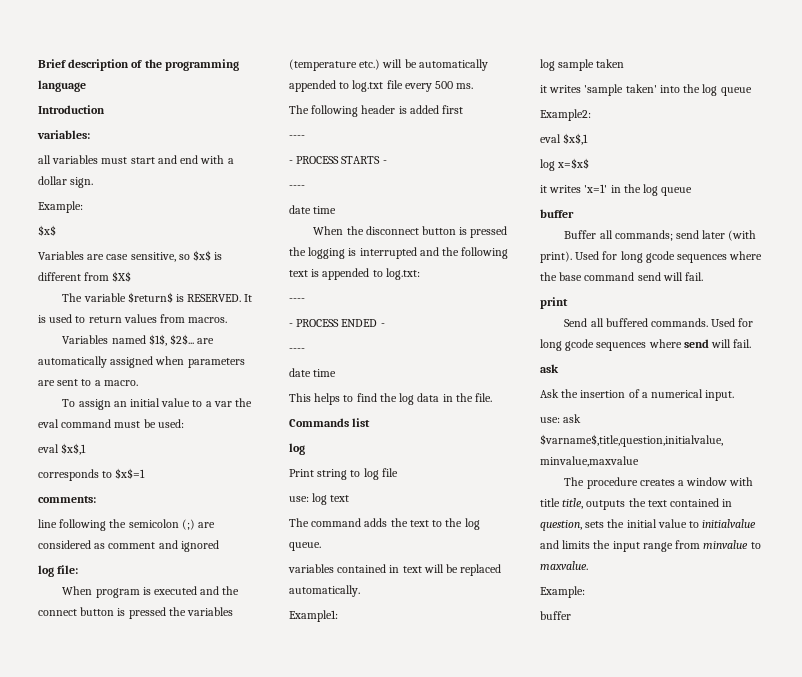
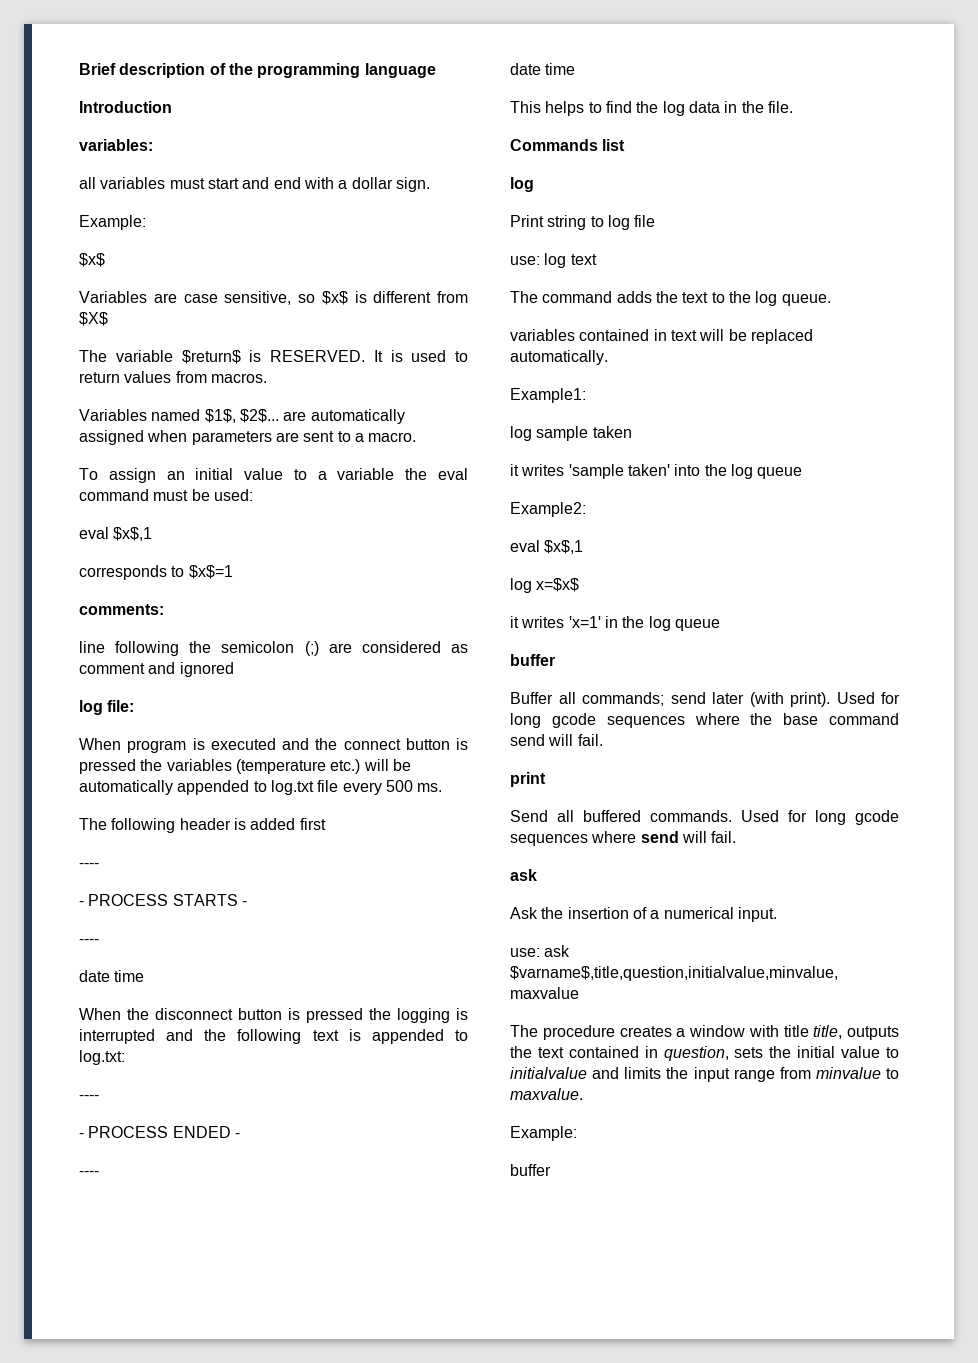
[213,401,232,407] var -> [337,468,395,480] variable

